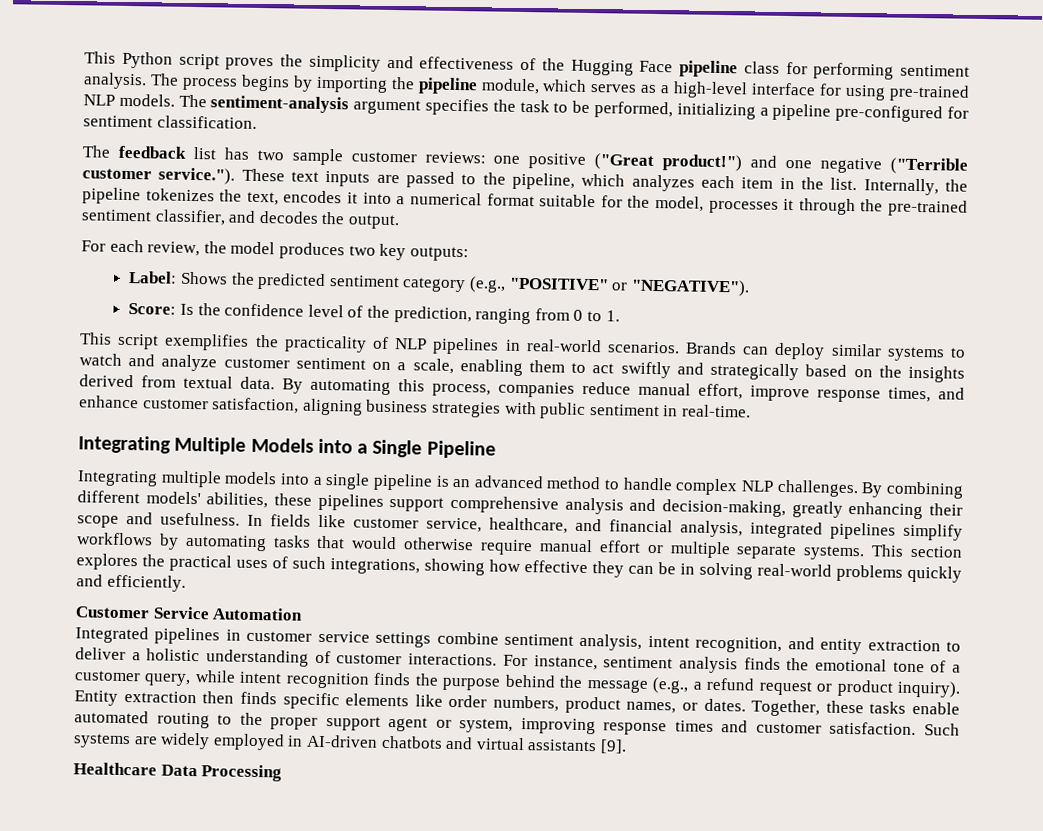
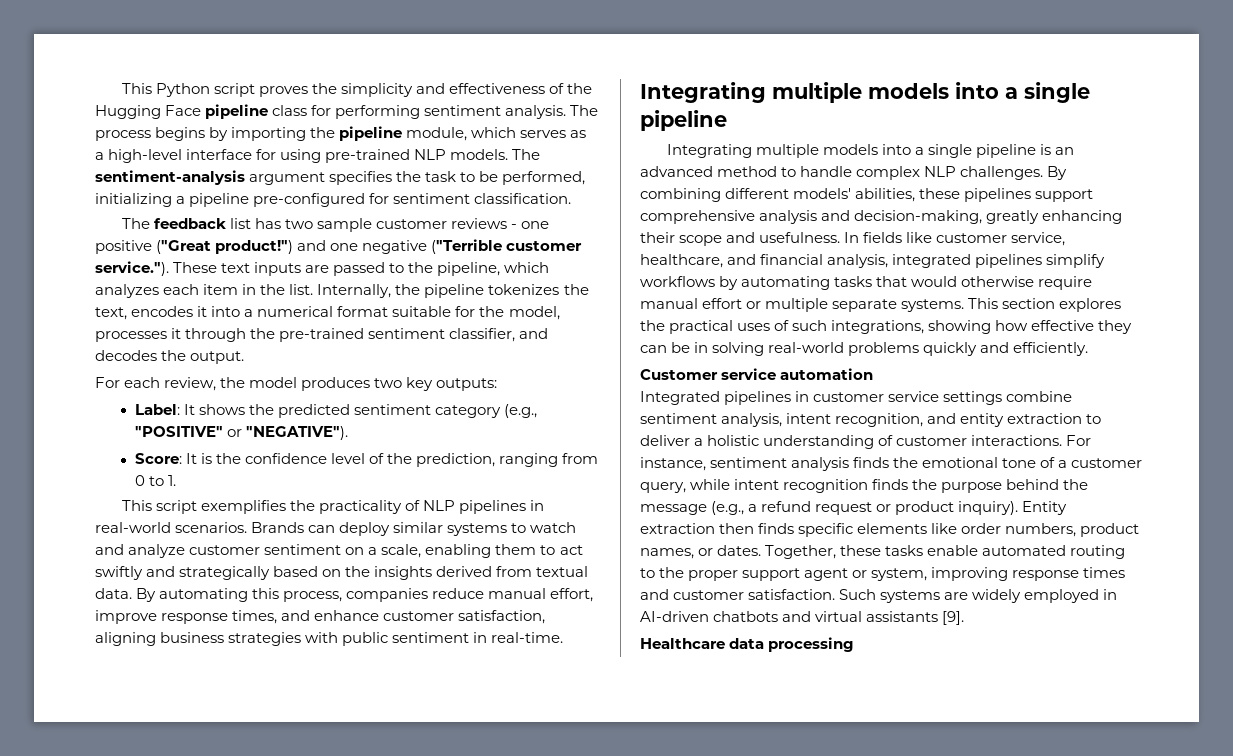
[424,151,486,164] reviews: -> [451,218,518,229] reviews -
[180,271,229,285] Shows -> [183,404,245,415] It shows
[180,303,195,316] Is -> [185,453,212,464] It is
[174,436,496,459] Multiple Models into a Single Pipeline -> [772,82,1090,103] [640,110,727,131] multiple models into a single pipeline
[152,606,304,621] Service Automation -> [721,368,874,380] service automation
[160,764,283,782] Data Processing -> [729,637,855,652] data processing

